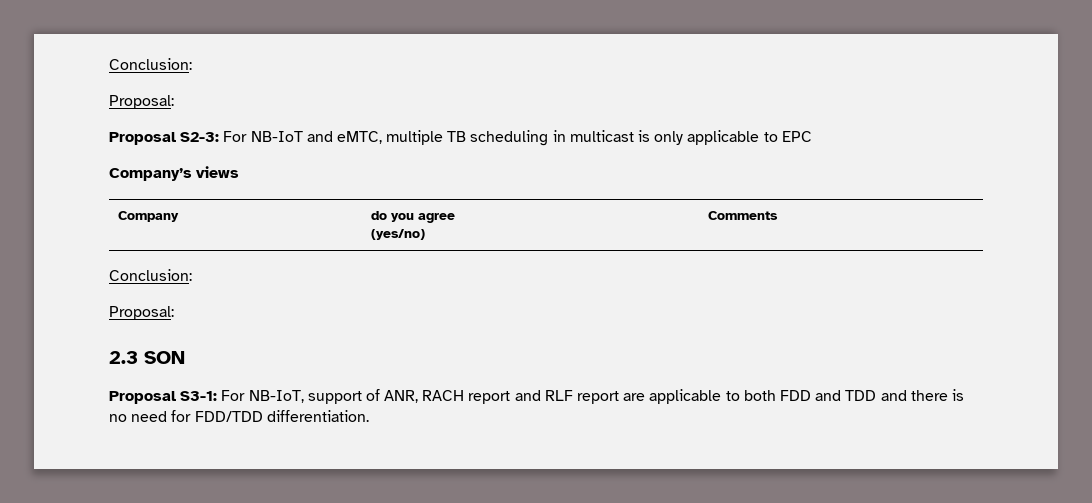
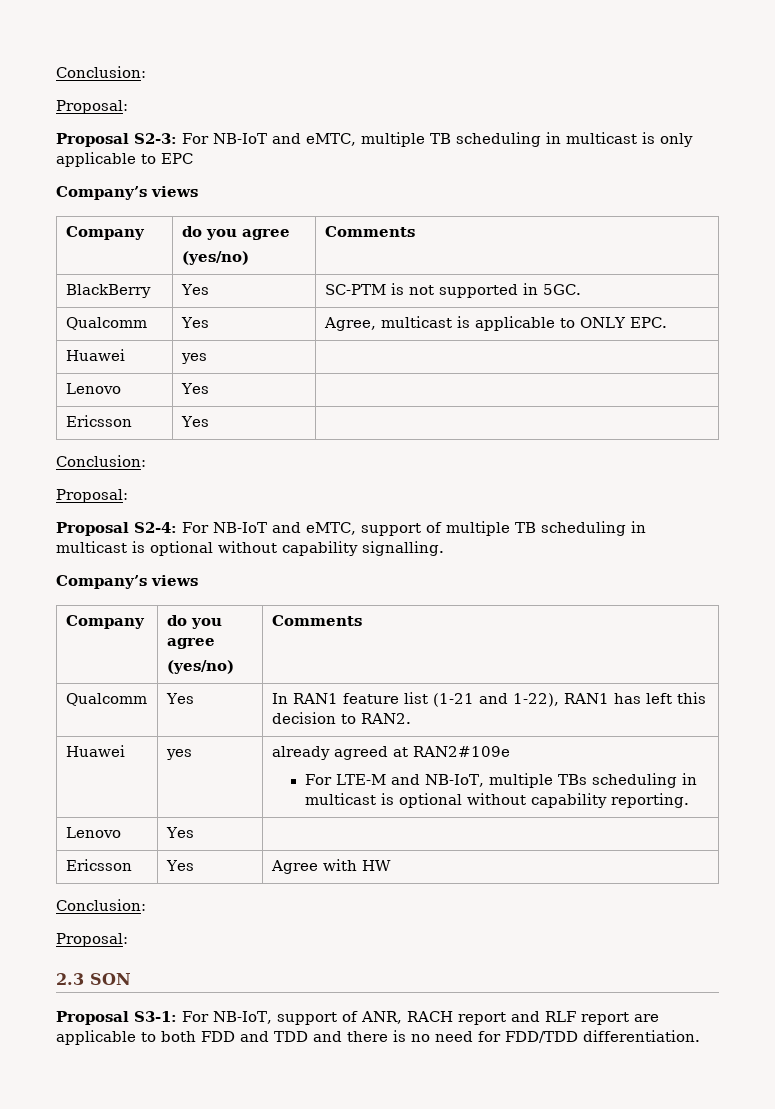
(778, 215) none -> [65,284,151,298] [180,284,209,295] [324,283,581,298] [65,317,147,330] [180,317,209,328] [323,316,667,331] [65,349,125,361] [180,353,207,364] [65,383,121,394] [180,383,209,394] [65,415,132,427] [180,416,209,427] [56,455,146,467] [56,489,128,503] [56,521,646,536] [56,541,444,556] [56,575,198,589] [65,615,145,629] [166,615,222,629] [166,638,215,649] [166,660,234,674] [271,615,362,626] [65,693,147,706] [165,693,194,704] [271,692,706,707] [271,712,411,724] [65,745,125,757] [165,749,192,760] [271,746,510,760] [304,773,698,788] [304,793,689,808] [65,827,121,838] [165,827,194,838] [65,859,132,871] [165,860,194,871] [270,859,391,874] // BlackBerry | Yes | SC-PTM is not supported in 5GC. // Qualcomm | Yes | Agree, multicast is applicable to ONLY EPC. // Huawei | yes | // Lenovo | Yes | // Ericsson | Yes | // Conclusion: // Proposal: // Proposal S2-4: For NB-IoT and eMTC, support of multiple TB scheduling in multicast is optional without capability signalling. // Company’s views // Company | do you agree // (yes/no) | Comments // Qualcomm | Yes | In RAN1 feature list (1-21 and 1-22), RAN1 has left this decision to RAN2. // Huawei | yes | already agreed at RAN2#109e // For LTE-M and NB-IoT, multiple TBs scheduling in multicast is optional without capability reporting. // Lenovo | Yes | // Ericsson | Yes | Agree with HW

